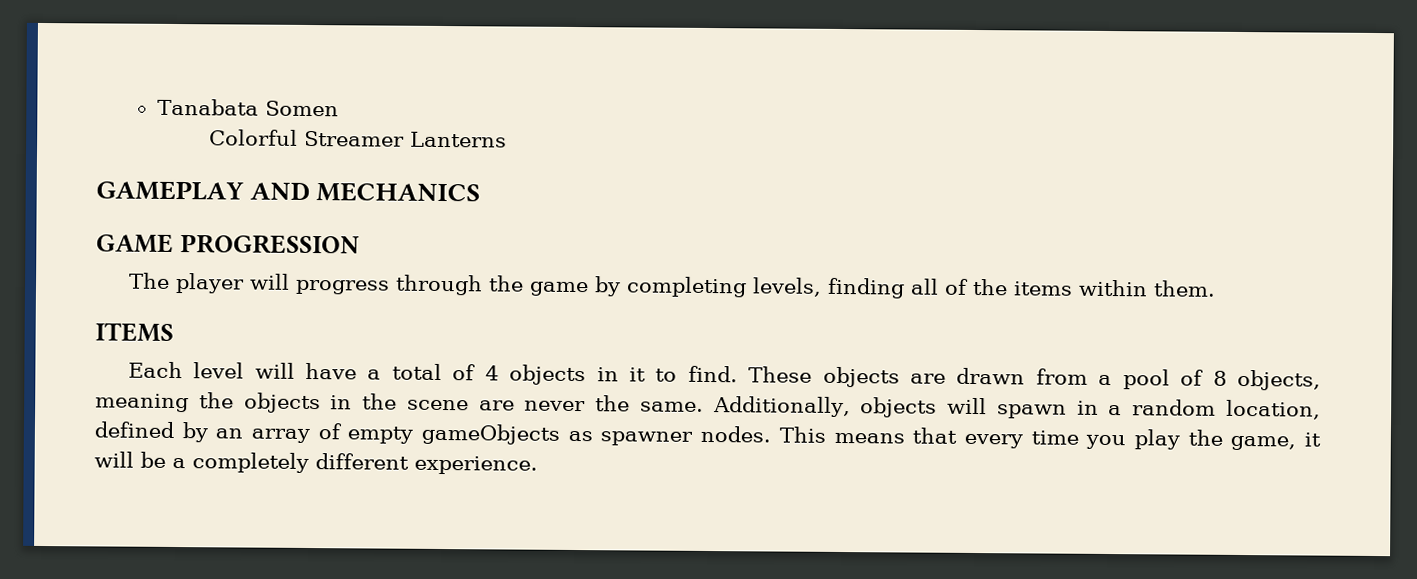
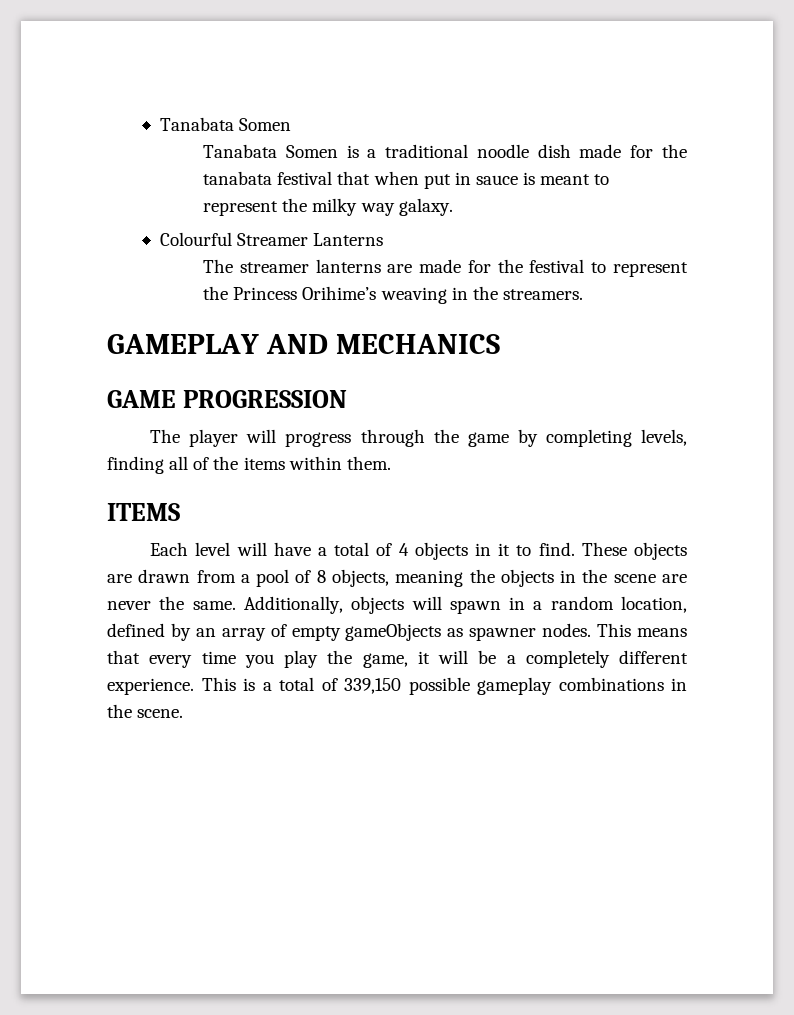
[209,129,508,148] Colorful Streamer Lanterns -> [203,144,687,158] [203,171,610,189] [203,198,453,216] [159,232,384,246] [203,259,688,277] [203,286,583,304] Tanabata Somen is a traditional noodle dish made for the tanabata festival that when put in sauce is meant to represent the milky way galaxy. // Colourful Streamer Lanterns // The streamer lanterns are made for the festival to represent the Princess Orihime’s weaving in the streamers.
(538, 465) none -> [201,677,687,695] [107,704,184,718] This is a total of 339,150 possible gameplay combinations in the scene.

